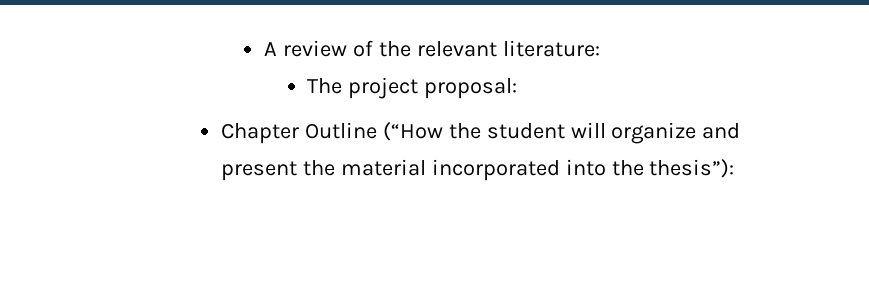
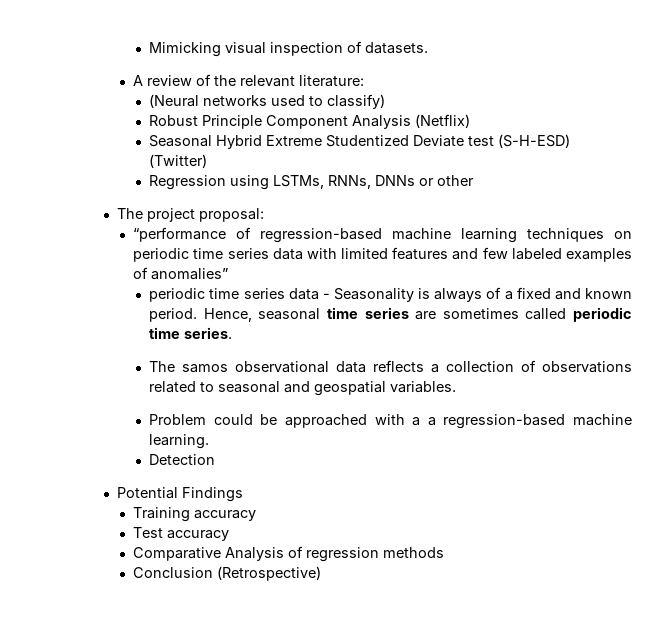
(264, 49) none -> [149,41,429,57] Mimicking visual inspection of datasets. //
[307,77,518,99] [220,122,741,144] [220,159,735,181] The project proposal: // Chapter Outline (“How the student will organize and present the material incorporated into the thesis”): -> [149,94,386,109] [149,114,471,129] [149,134,571,149] [149,154,208,168] [149,175,475,190] [117,208,265,222] [133,227,632,243] [133,247,633,262] [133,267,229,280] [149,287,632,302] [149,307,632,322] [149,327,233,339] [149,360,632,373] [149,381,457,396] [149,414,632,429] [149,434,210,449] [149,454,216,465] [117,487,244,502] [133,507,257,522] [133,527,230,541] [133,546,445,562] [133,566,322,581] (Neural networks used to classify) // Robust Principle Component Analysis (Netflix) // Seasonal Hybrid Extreme Studentized Deviate test (S-H-ESD) (Twitter) // Regression using LSTMs, RNNs, DNNs or other // The project proposal: // “performance of regression-based machine learning techniques on periodic time series data with limited features and few labeled examples of anomalies” // periodic time series data - Seasonality is always of a fixed and known period. Hence, seasonal time series are sometimes called periodic time series. // The samos observational data reflects a collection of observations related to seasonal and geospatial variables. // Problem could be approached with a a regression-based machine learning. // Detection // Potential Findings // Training accuracy // Test accuracy // Comparative Analysis of regression methods // Conclusion (Retrospective)

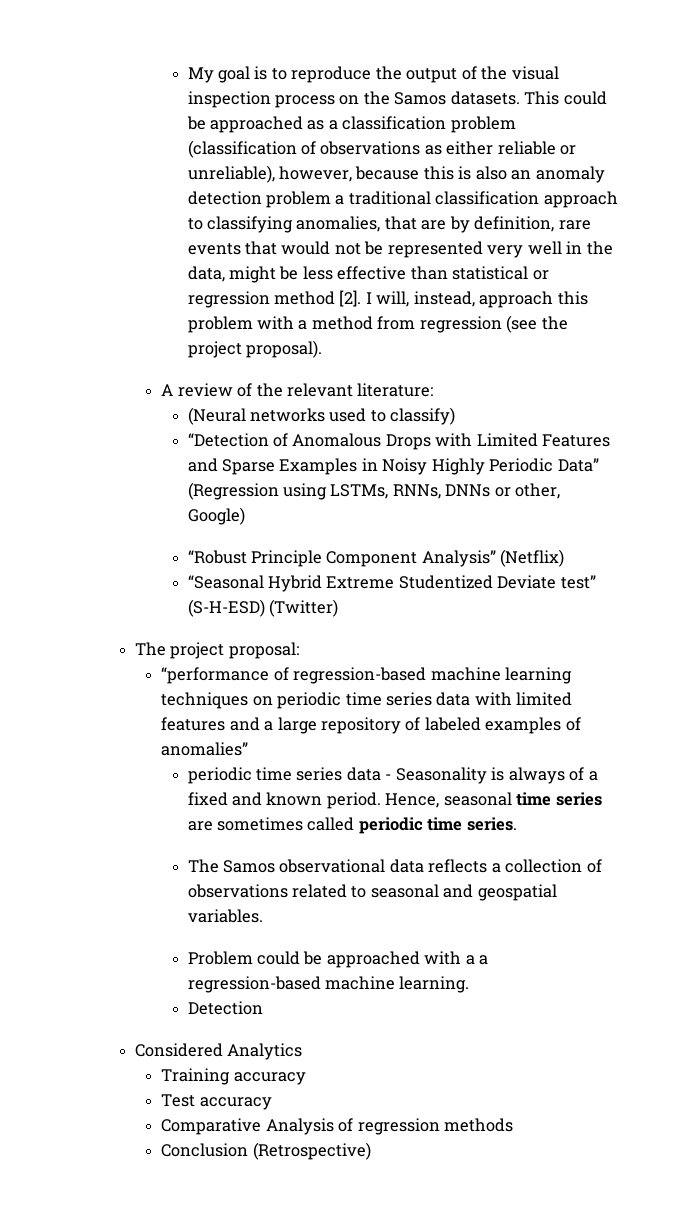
[149,41,429,57] Mimicking visual inspection of datasets. -> [187,66,559,83] [187,91,607,108] [186,116,516,133] [187,140,577,158] [187,165,605,183] [187,191,618,208] [187,216,591,233] [187,241,613,258] [187,266,549,283] [187,290,588,308] [187,315,568,333] [187,340,322,358] My goal is to reproduce the output of the visual inspection process on the Samos datasets. This could be approached as a classification problem (classification of observations as either reliable or unreliable), however, because this is also an anomaly detection problem a traditional classification approach to classifying anomalies, that are by definition, rare events that would not be represented very well in the data, might be less effective than statistical or regression method [2]. I will, instead, approach this problem with a method from regression (see the project proposal).
[149,114,471,129] [149,134,571,149] [149,154,208,168] [149,175,227,190] Robust Principle Component Analysis (Netflix) // Seasonal Hybrid Extreme Studentized Deviate test (S-H-ESD) (Twitter) // Regression -> [187,433,611,450] [187,458,599,475] [187,482,279,500] “Detection of Anomalous Drops with Limited Features and Sparse Examples in Noisy Highly Periodic Data” (Regression
[437,175,475,186] other -> [515,483,561,499] [187,507,245,525] [187,549,565,567] [187,575,596,592] [187,599,338,617] other, Google) // “Robust Principle Component Analysis” (Netflix) // “Seasonal Hybrid Extreme Studentized Deviate test” (S-H-ESD) (Twitter)
[482,247,508,259] few -> [264,717,421,734] a large repository of
[182,364,229,373] samos -> [222,860,275,873] Samos
[117,487,244,502] Potential Findings -> [134,1043,303,1060] Considered Analytics

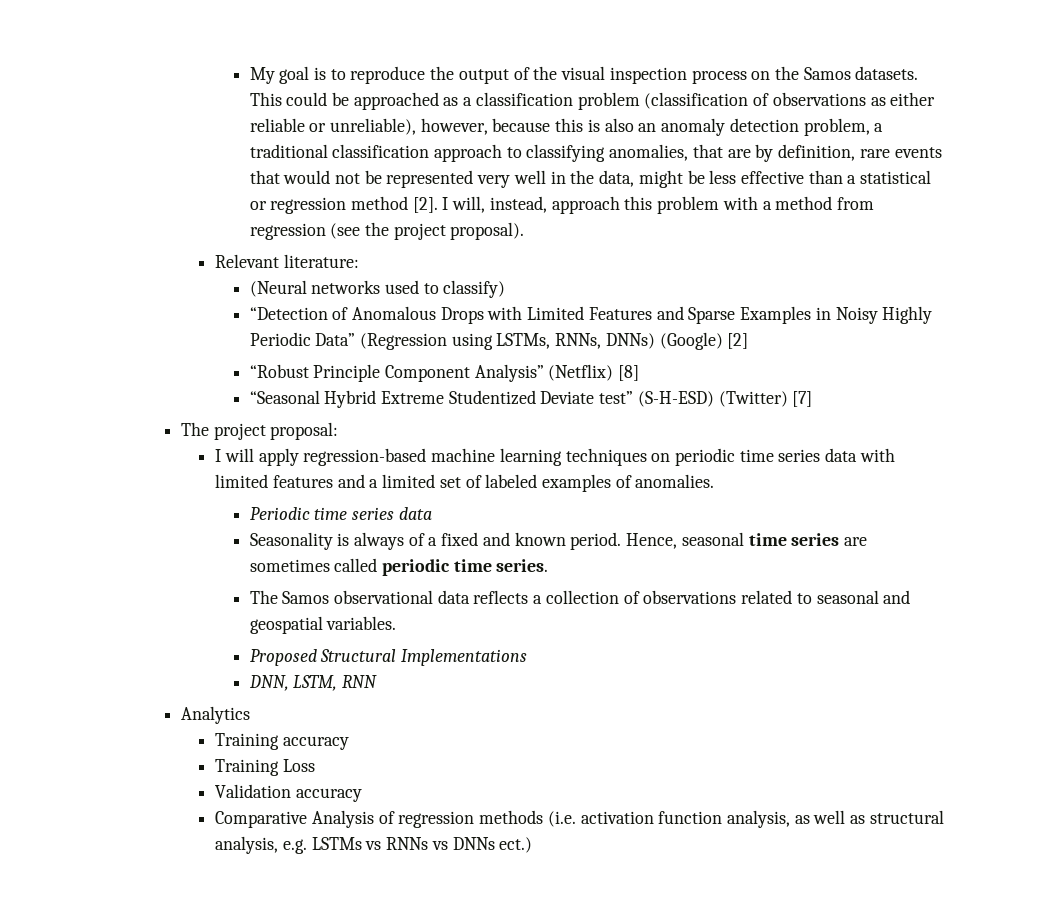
[265,191,331,208] problem -> [803,118,870,136] problem,
(448, 273) none -> [847,175,857,184] a
[161,383,353,397] A review of the relevant -> [215,254,280,268] Relevant
[445,483,561,499] [187,507,245,525] DNNs or other, Google) -> [605,332,749,350] DNNs) (Google) [2]
(565, 558) none -> [618,365,640,381] [8]
(338, 608) none -> [792,391,813,407] [7]
[161,667,289,684] “performance of -> [215,448,299,466] I will apply
[277,717,401,734] large repository -> [382,474,461,488] limited set
[161,742,249,756] [187,767,392,784] anomalies” // periodic time series data - -> [635,474,715,488] [249,507,432,520] anomalies. // Periodic time series data //
[187,951,489,968] [187,976,470,993] [187,1001,263,1015] [134,1043,223,1057] Problem could be approached with a a regression-based machine learning. // Detection // Considered -> [249,649,527,666] [248,675,377,691] Proposed Structural Implementations // DNN, LSTM, RNN //
[161,1094,196,1107] Test -> [215,759,315,776] [215,784,292,798] Training Loss // Validation
[161,1142,371,1160] // Conclusion (Retrospective) -> [547,810,944,828] [215,836,533,854] (i.e. activation function analysis, as well as structural analysis, e.g. LSTMs vs RNNs vs DNNs ect.)

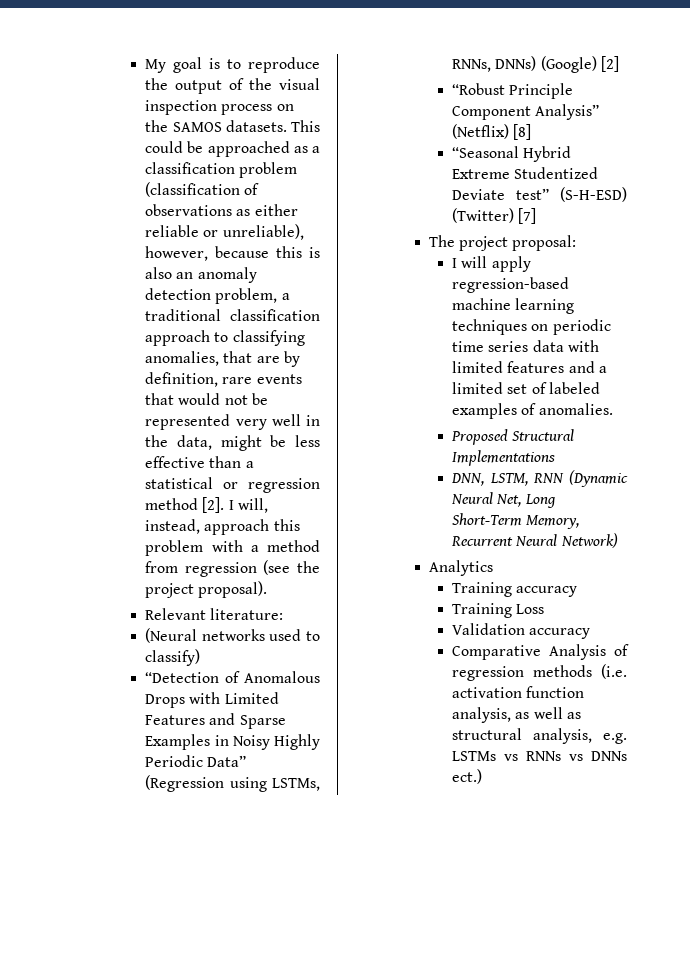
[803,67,851,80] Samos -> [172,122,222,132] SAMOS
[249,507,432,520] [249,532,867,550] [249,558,549,576] [249,590,911,604] [249,616,397,634] // Periodic time series data // Seasonality is always of a fixed and known period. Hence, seasonal time series are sometimes called periodic time series. // The Samos observational data reflects a collection of observations related to seasonal and geospatial variables. -> (613, 409) none
(377, 681) none -> [569,470,628,487] [451,492,556,508] [452,513,580,529] [451,533,618,548] (Dynamic Neural Net, Long Short-Term Memory, Recurrent Neural Network)

